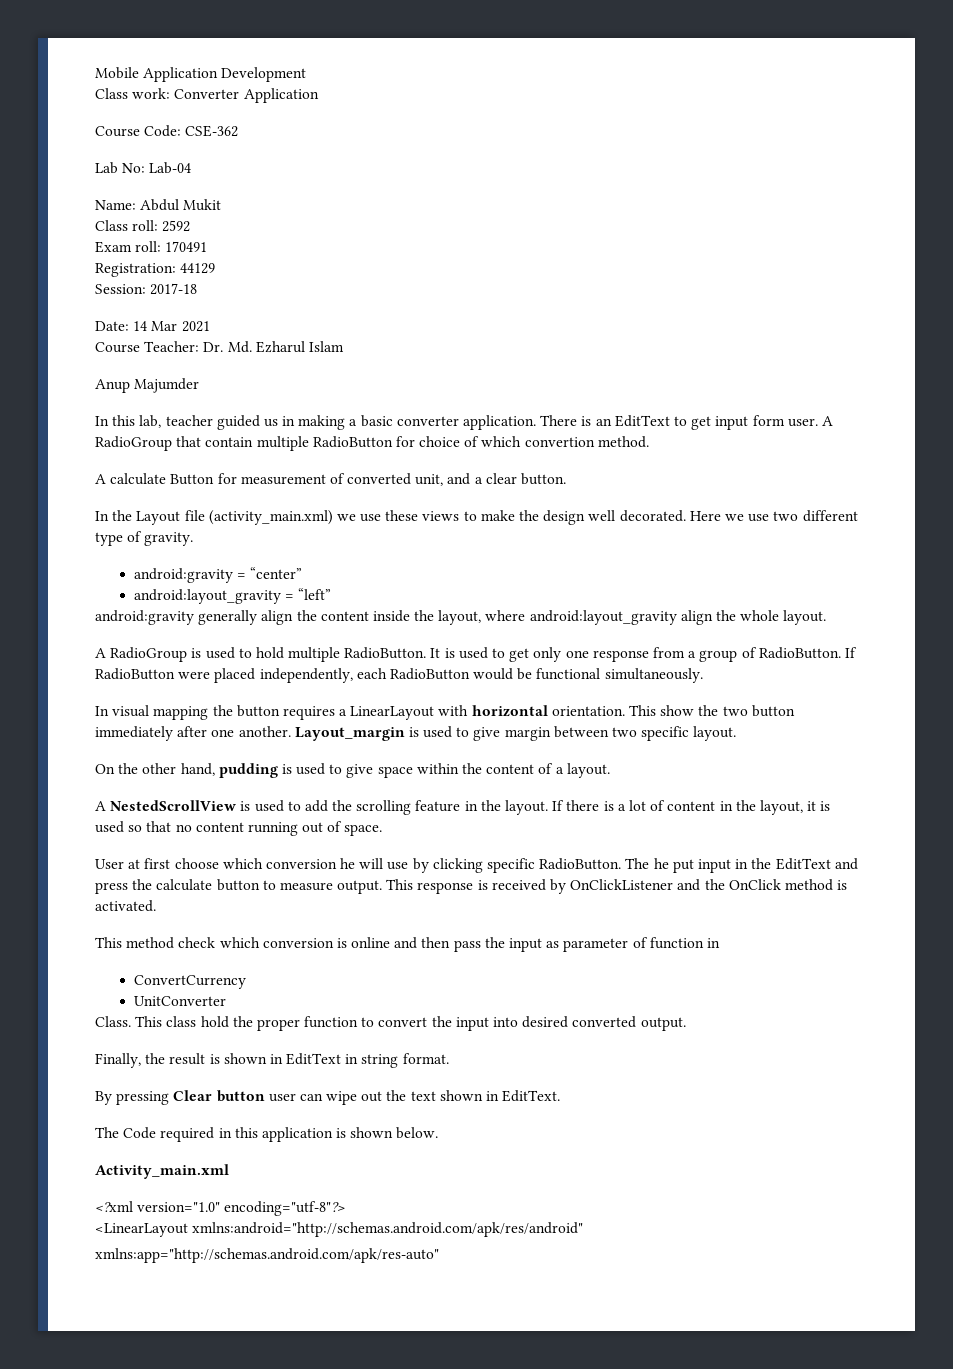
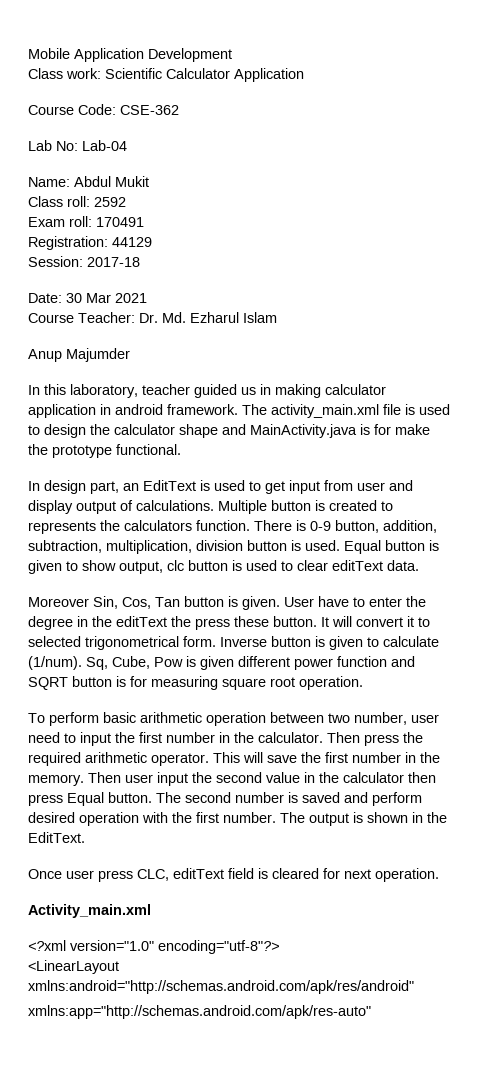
[174,89,240,99] Converter -> [105,68,230,79] Scientific Calculator
[133,321,148,331] 14 -> [66,293,82,303] 30
[139,415,162,428] lab, -> [70,384,138,398] laboratory,
[349,415,833,430] [95,436,649,451] [95,473,567,486] [95,510,858,525] [95,531,194,546] [133,567,303,583] [133,588,332,604] [95,610,827,625] [95,647,857,662] [95,668,703,683] [95,705,795,720] [95,726,737,741] [95,763,610,778] [95,800,831,815] [95,821,383,836] [95,858,858,873] [95,879,848,894] [95,900,156,912] [95,937,720,952] [133,975,246,989] [133,996,226,1006] [95,1016,686,1031] [95,1053,449,1068] [95,1090,561,1105] [95,1127,439,1142] a basic converter application. There is an EditText to get input form user. A RadioGroup that contain multiple RadioButton for choice of which convertion method. // A calculate Button for measurement of converted unit, and a clear button. // In the Layout file (activity_main.xml) we use these views to make the design well decorated. Here we use two different type of gravity. // android:gravity = “center” // android:layout_gravity = “left” // android:gravity generally align the content inside the layout, where android:layout_gravity align the whole layout. // A RadioGroup is used to hold multiple RadioButton. It is used to get only one response from a group of RadioButton. If RadioButton were placed independently, each RadioButton would be functional simultaneously. // In visual mapping the button requires a LinearLayout with horizontal orientation. This show the two button immediately after one another. Layout_margin is used to give margin between two specific layout. // On the other hand, pudding is used to give space within the content of a layout. // A NestedScrollView is used to add the scrolling feature in the layout. If there is a lot of content in the layout, it is used so that no content running out of space. // User at first choose which conversion he will use by clicking specific RadioButton. The he put input in the EditText and press the calculate button to measure output. This response is received by OnClickListener and the OnClick method is activated. // This method check which conversion is online and then pass the input as parameter of function in // ConvertCurrency // UnitConverter // Class. This class hold the proper function to convert the input into desired converted output. // Finally, the result is shown in EditText in string format. // By pressing Clear button user can wipe out the text shown in EditText. // The Code required in this application is shown below. -> [325,384,386,395] [28,404,450,418] [28,424,430,438] [28,444,181,458] [28,480,413,494] [28,500,393,514] [28,520,437,534] [28,540,439,554] [28,560,419,574] [28,596,426,610] [28,616,430,630] [28,636,439,650] [28,656,415,670] [28,676,363,690] [28,712,439,726] [28,732,423,746] [28,752,440,766] [28,772,436,786] [28,792,422,806] [28,812,447,826] [28,832,85,843] [28,868,439,882] calculator application in android framework. The activity_main.xml file is used to design the calculator shape and MainActivity.java is for make the prototype functional. // In design part, an EditText is used to get input from user and display output of calculations. Multiple button is created to represents the calculators function. There is 0-9 button, addition, subtraction, multiplication, division button is used. Equal button is given to show output, clc button is used to clear editText data. // Moreover Sin, Cos, Tan button is given. User have to enter the degree in the editText the press these button. It will convert it to selected trigonometrical form. Inverse button is given to calculate (1/num). Sq, Cube, Pow is given different power function and SQRT button is for measuring square root operation. // To perform basic arithmetic operation between two number, user need to input the first number in the calculator. Then press the required arithmetic operator. This will save the first number in the memory. Then user input the second value in the calculator then press Equal button. The second number is saved and perform desired operation with the first number. The output is shown in the EditText. // Once user press CLC, editText field is cleared for next operation.

